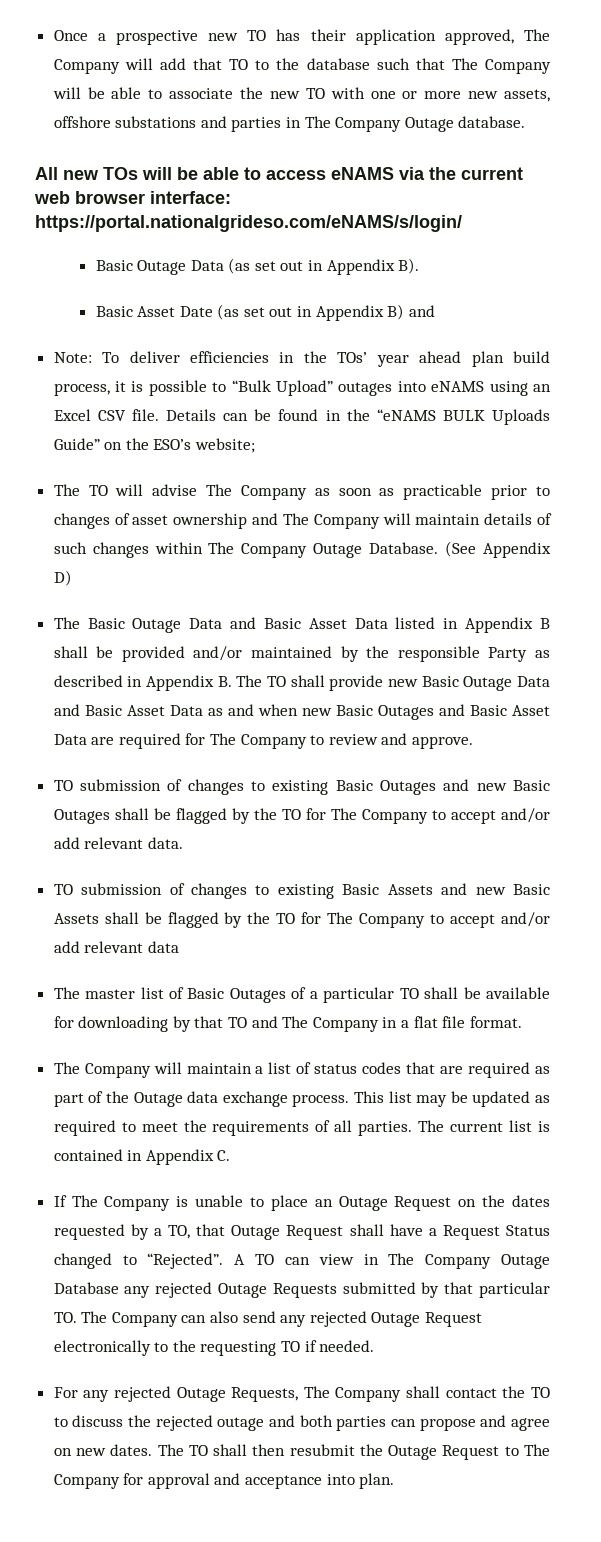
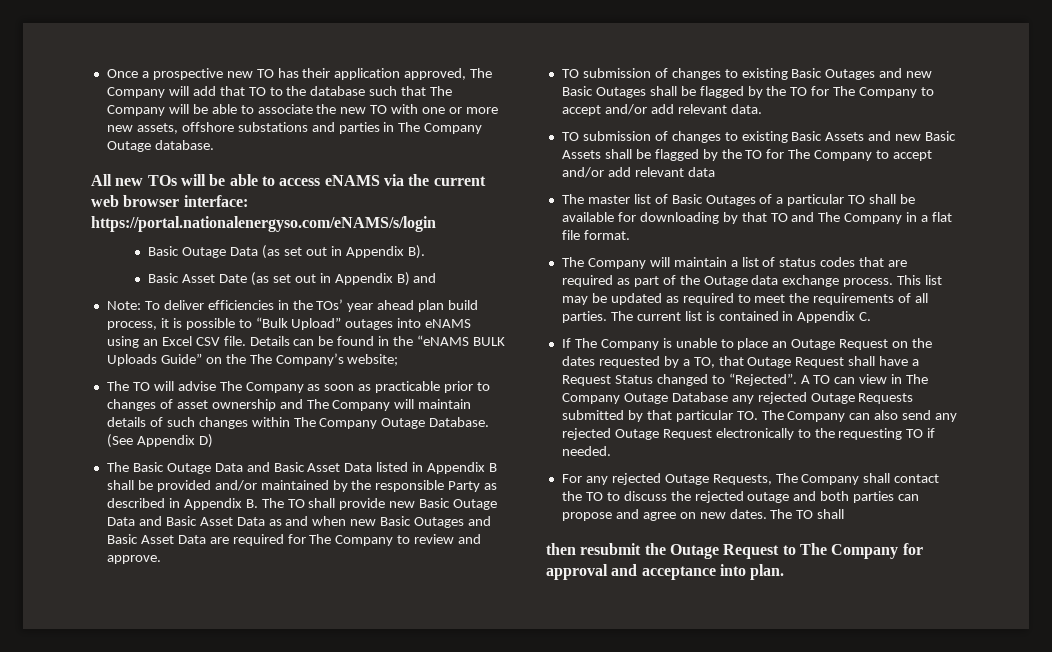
[35,215,462,232] https://portal.nationalgrideso.com/eNAMS/s/login/ -> [91,216,436,232] https://portal.nationalenergyso.com/eNAMS/s/login
[153,439,192,450] ESO’s -> [249,353,344,366] The Company’s
(248, 1450) none -> (845, 514) //

